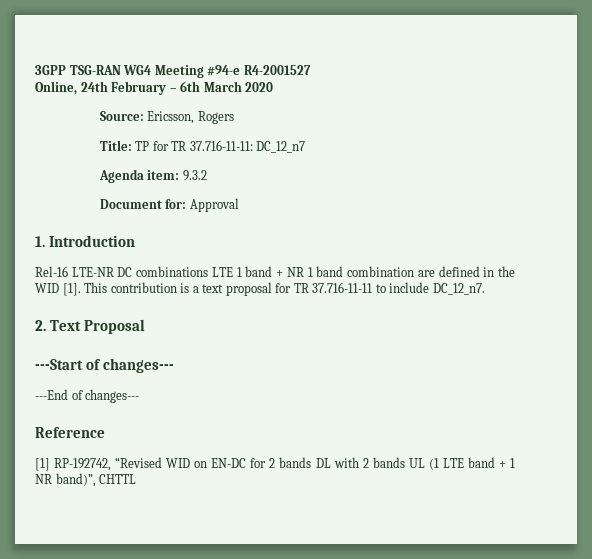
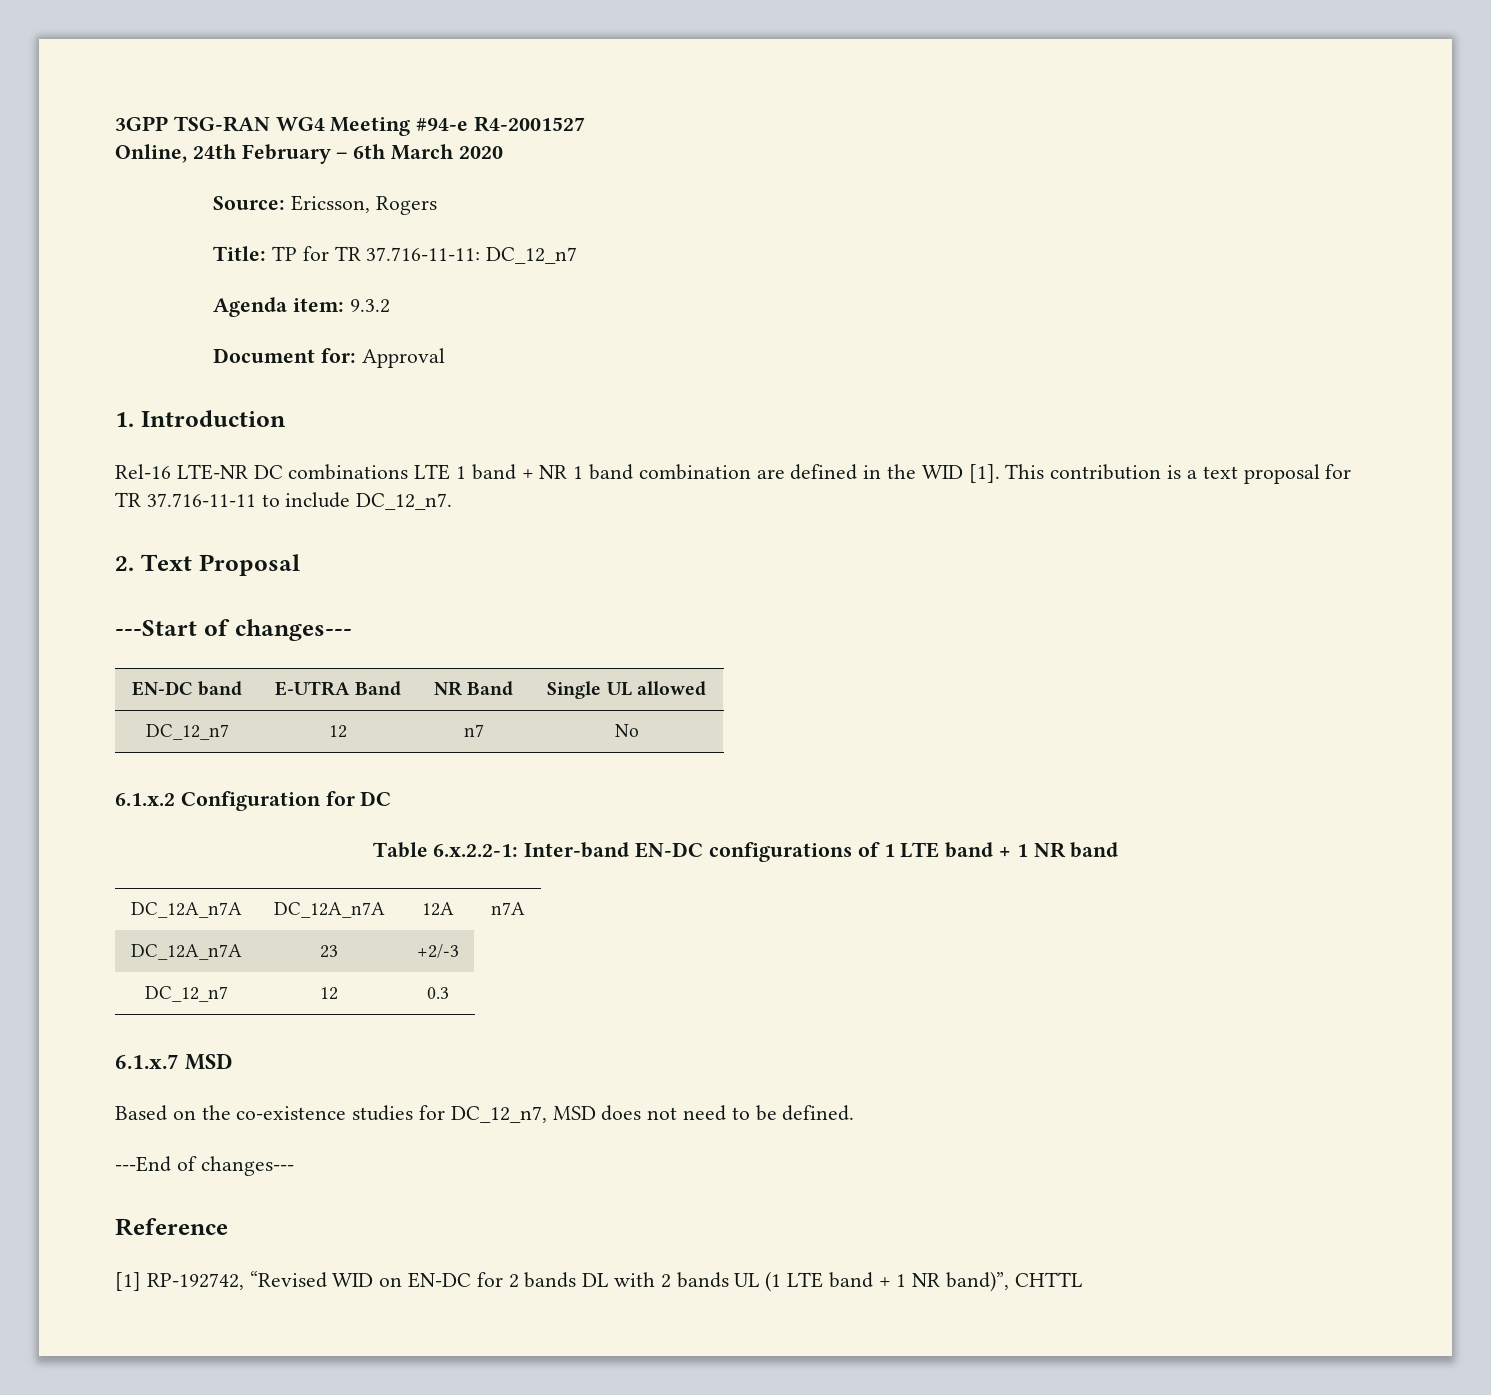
(175, 365) none -> [131,681,243,696] [275,681,401,696] [433,681,514,696] [547,681,706,699] [145,724,229,740] [329,725,347,738] [463,724,484,737] [614,724,639,737] [115,791,392,811] [372,842,1119,862] [131,902,242,918] [273,902,385,918] [421,902,454,916] [490,902,525,915] [131,944,242,960] [320,945,338,958] [416,944,459,958] [145,986,228,1002] [320,987,338,1000] [426,987,449,999] [115,1053,234,1070] [115,1105,855,1123] // EN-DC band | E-UTRA Band | NR Band | Single UL allowed // DC_12_n7 | 12 | n7 | No // 6.1.x.2 Configuration for DC // Table 6.x.2.2-1: Inter-band EN-DC configurations of 1 LTE band + 1 NR band // DC_12A_n7A | DC_12A_n7A | 12A | n7A // DC_12A_n7A | 23 | +2/-3 // DC_12_n7 | 12 | 0.3 // 6.1.x.7 MSD // Based on the co-existence studies for DC_12_n7, MSD does not need to be defined.

